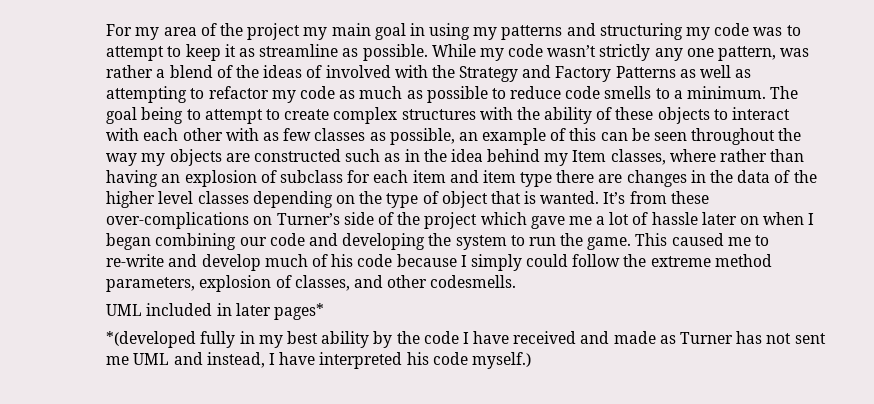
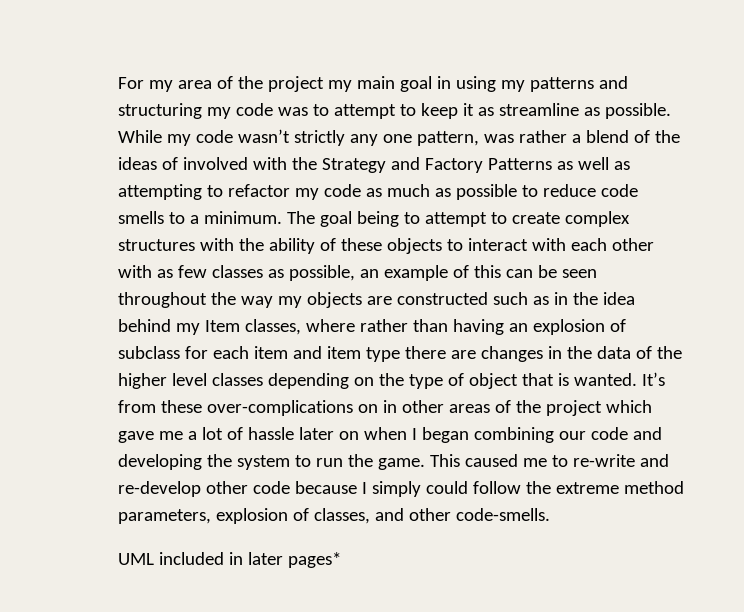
[276,212,374,225] Turner’s side -> [383,400,491,413] in other areas
[201,254,354,271] develop much of his -> [118,481,249,497] re-develop other
[430,275,517,288] codesmells. -> [456,508,551,521] code-smells.
[106,331,826,348] [106,352,531,369] // *(developed fully in my best ability by the code I have received and made as Turner has not sent me UML and instead, I have interpreted his code myself.) -> (342, 560) none

